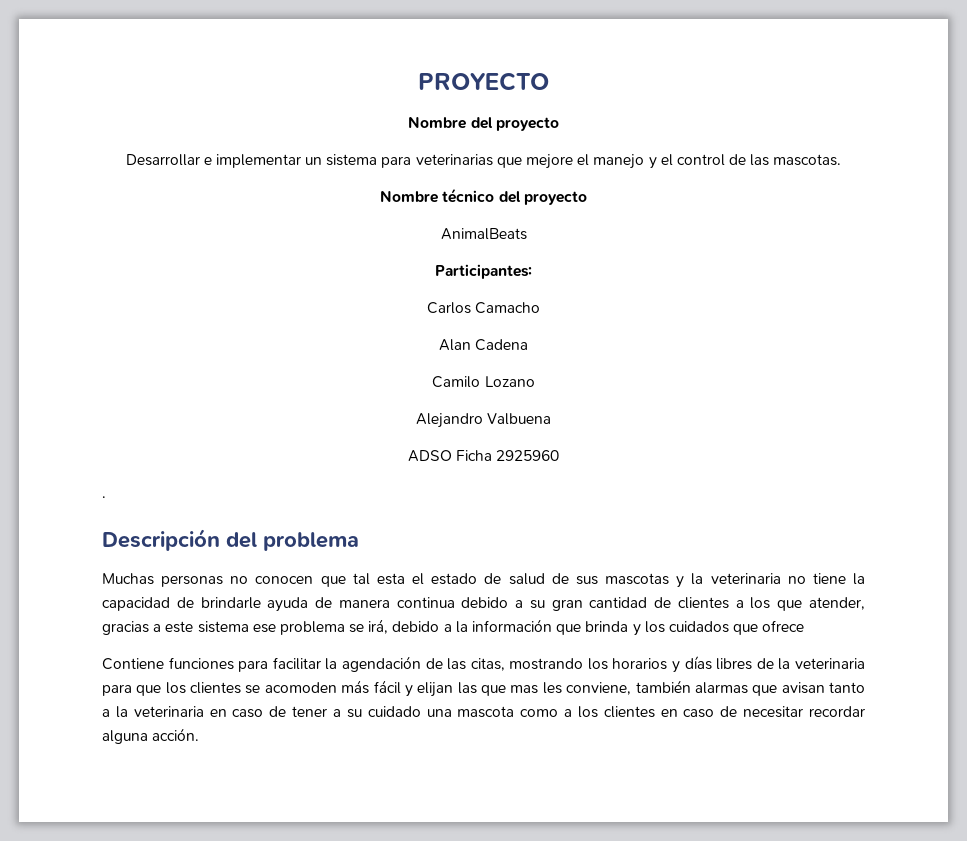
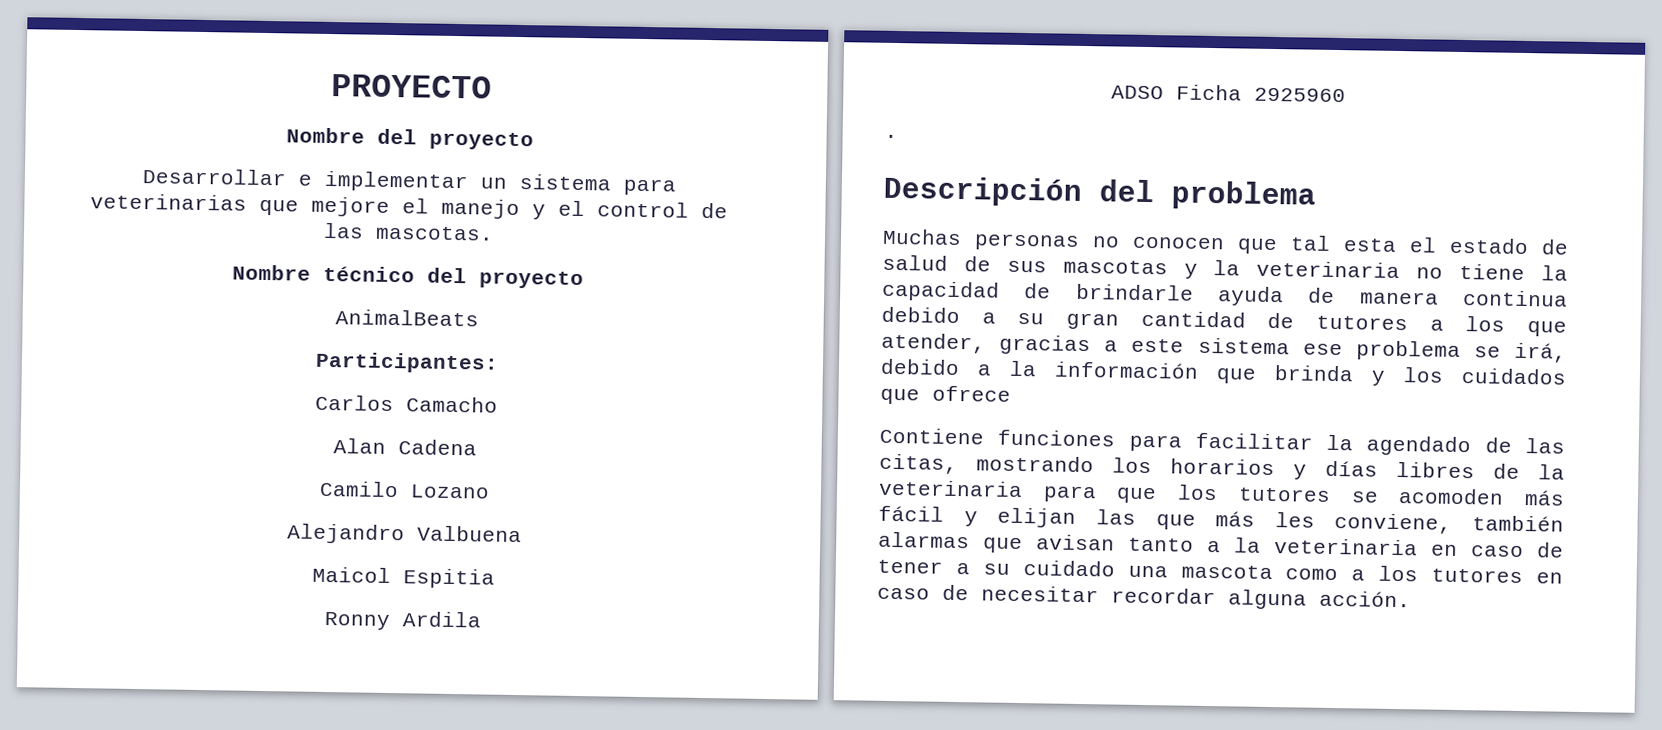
(552, 419) none -> [311,566,495,589] [323,611,482,631] // Maicol Espitia // Ronny Ardila
[677,597,729,609] clientes -> [1316,315,1408,331] tutores
[341,656,421,672] agendación -> [1366,435,1472,457] agendado
[190,682,242,694] clientes -> [1237,487,1331,502] tutores
[510,685,539,694] mas -> [1215,511,1256,527] más
[603,706,655,718] clientes -> [1431,568,1524,584] tutores

